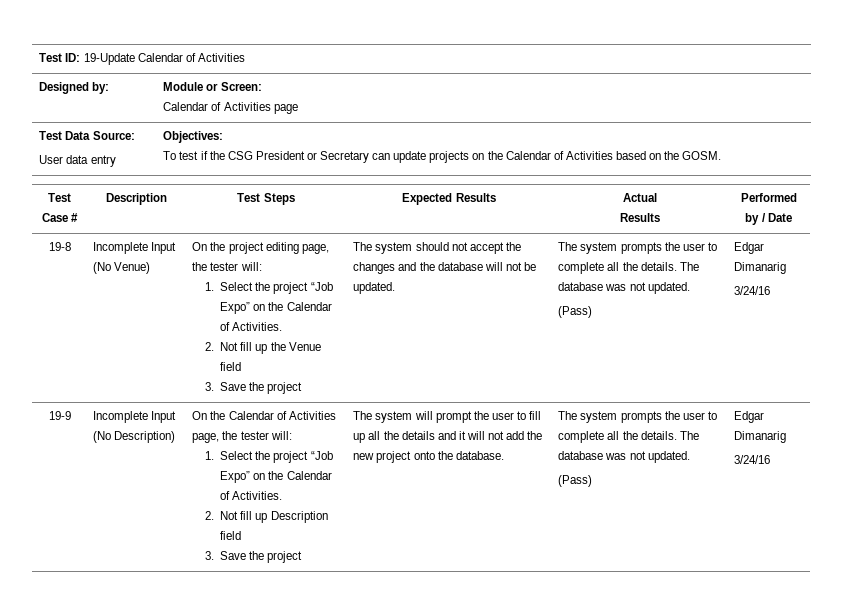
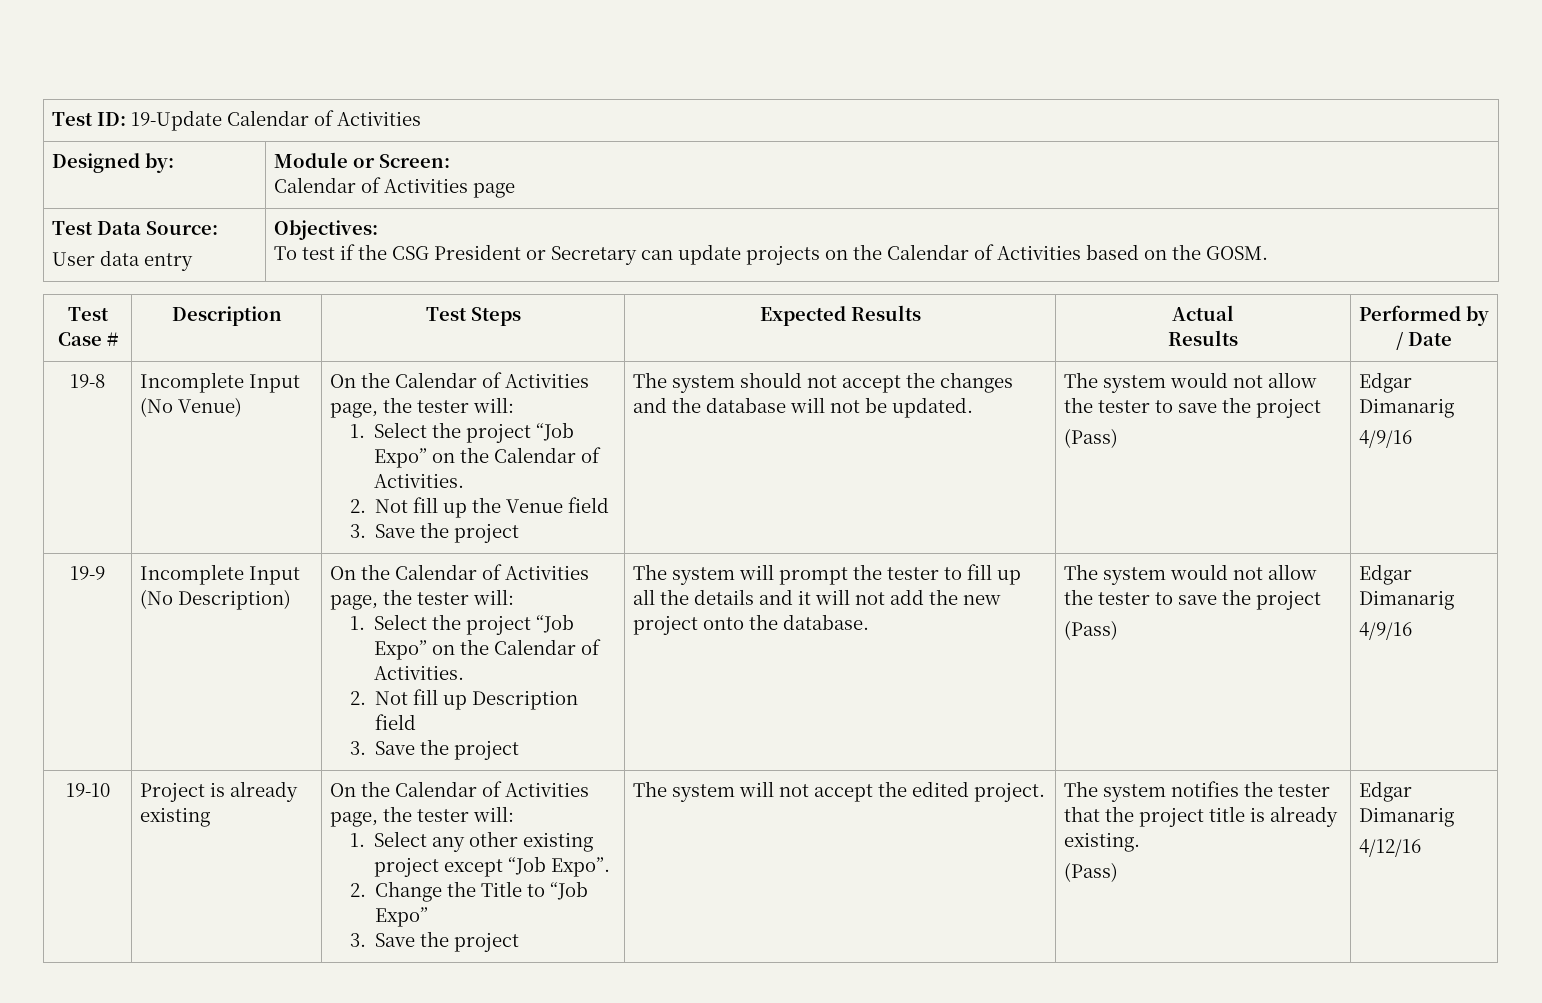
[228,242,299,254] project editing -> [394,372,589,388] Calendar of Activities
[620,242,717,254] [558,262,699,274] [558,282,690,294] [558,306,593,318] [734,242,765,254] [734,262,787,274] [734,286,771,295] prompts the user to complete all the details. The database was not updated. // (Pass) | Edgar Dimanarig // 3/24/16 -> [1169,372,1317,388] [1063,397,1321,418] [1063,428,1118,448] [1358,372,1412,393] [1358,398,1454,418] [1358,430,1412,448] would not allow the tester to save the project // (Pass) | Edgar Dimanarig // 4/9/16
[491,412,514,420] user -> [886,567,939,580] tester
[620,411,717,423] [558,431,699,443] [558,451,690,463] [558,475,593,487] [734,411,765,423] [734,431,787,443] [734,455,771,464] prompts the user to complete all the details. The database was not updated. // (Pass) | Edgar Dimanarig // 3/24/16 -> [1169,564,1317,580] [1063,589,1321,610] [1063,620,1118,640] [1358,564,1412,585] [1358,590,1454,610] [1358,622,1412,640] [65,783,110,797] [139,781,298,802] [139,807,210,827] [329,781,589,797] [329,806,514,827] [350,831,594,852] [374,856,611,877] [350,881,589,902] [375,907,429,927] [350,931,520,952] [632,781,1045,802] [1063,781,1330,802] [1063,806,1338,827] [1063,832,1140,852] [1063,862,1118,882] [1358,781,1412,802] [1358,807,1454,827] [1358,839,1421,857] would not allow the tester to save the project // (Pass) | Edgar Dimanarig // 4/9/16 // 19-10 | Project is already existing | On the Calendar of Activities page, the tester will: // 1. Select any other existing project except “Job Expo”. // 2. Change the Title to “Job Expo” // 3. Save the project | The system will not accept the edited project. | The system notifies the tester that the project title is already existing. // (Pass) | Edgar Dimanarig // 4/12/16

